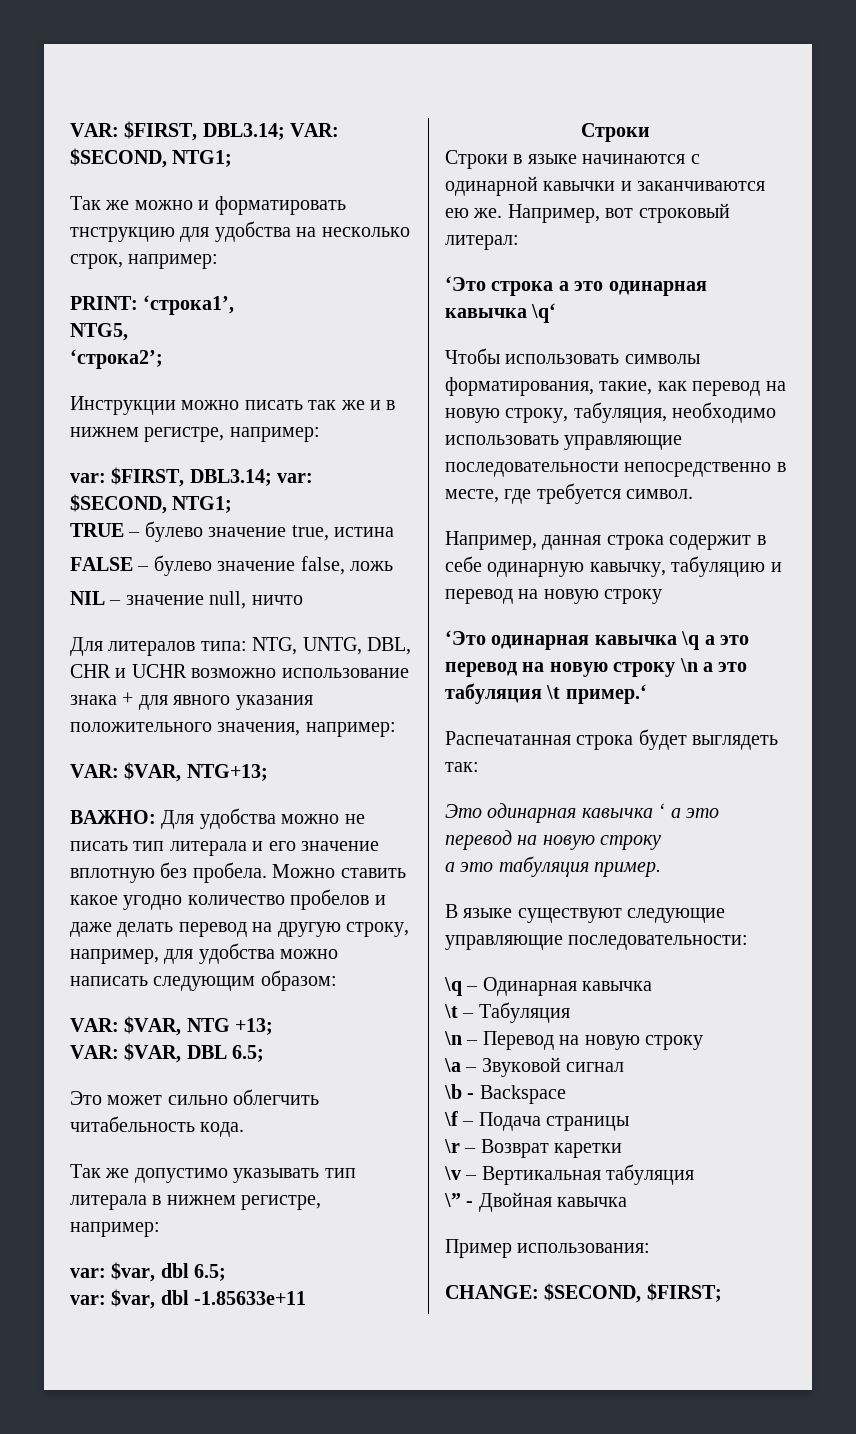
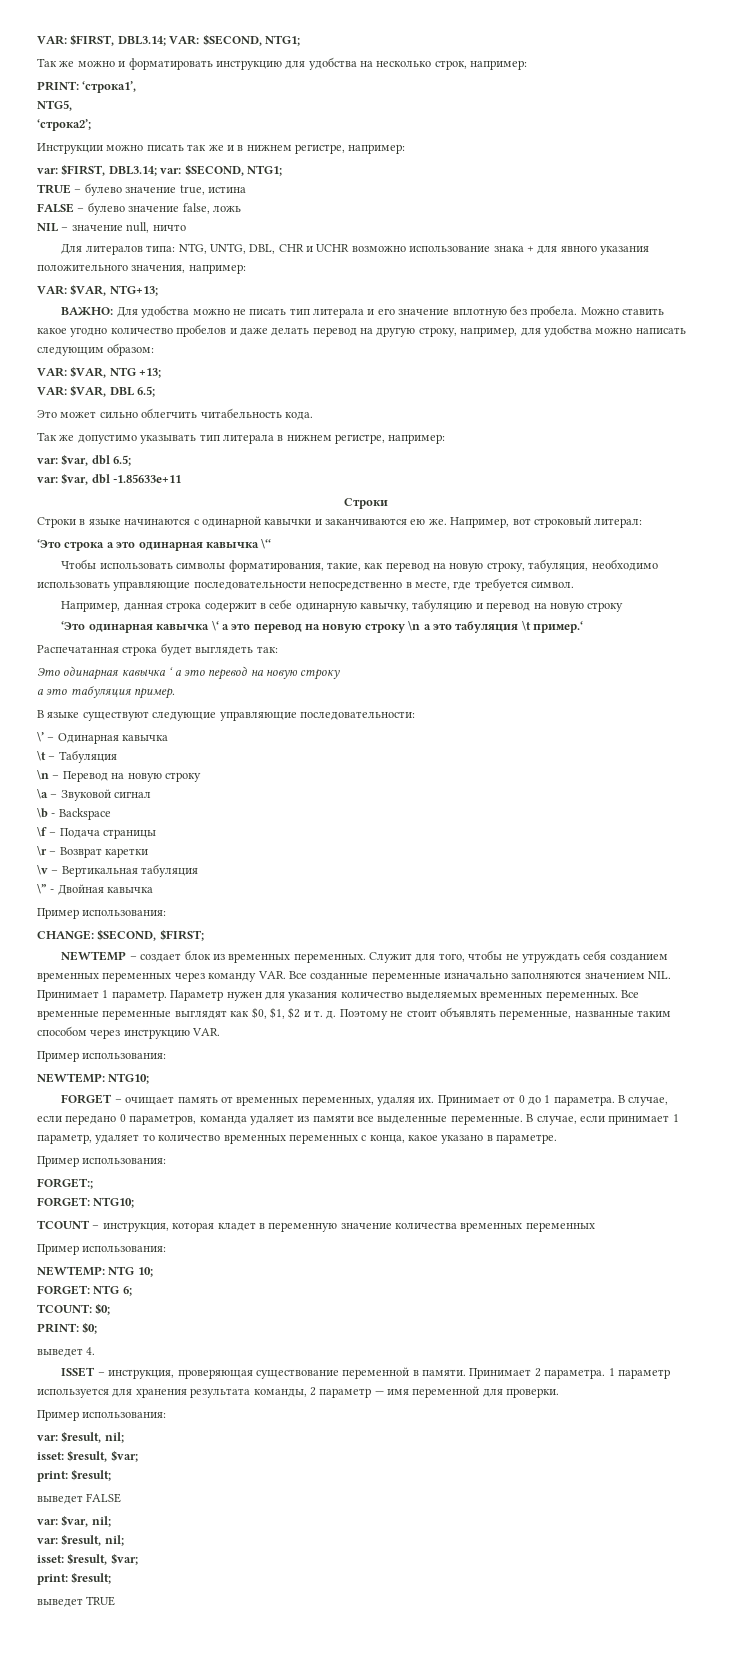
[70,227,175,242] тнструкцию -> [215,60,282,70] инструкцию
[531,303,557,323] \q‘ -> [261,539,272,549] \‘‘
[681,631,700,650] \q -> [211,621,219,631] \‘
[444,977,462,996] \q -> [37,732,44,742] \’
(722, 1292) none -> [61,950,668,963] [37,971,672,982] [37,990,640,1001] [37,1007,671,1020] [37,1026,221,1039] [37,1051,167,1062] [37,1073,150,1084] [61,1094,669,1106] [37,1114,679,1125] [37,1134,558,1144] [37,1156,167,1167] [37,1178,93,1189] [37,1197,135,1208] [37,1220,595,1232] [37,1244,167,1255] [37,1266,153,1277] [37,1285,132,1296] [37,1303,111,1315] [37,1322,98,1334] [37,1347,96,1357] [61,1367,670,1379] [37,1386,560,1398] [37,1410,167,1421] [37,1431,124,1443] [37,1450,138,1462] [37,1469,112,1482] [37,1493,122,1504] [37,1515,111,1527] [37,1534,124,1546] [37,1553,138,1565] [37,1572,112,1585] [37,1596,116,1607] // NEWTEMP – создает блок из временных переменных. Служит для того, чтобы не утруждать себя созданием временных переменных через команду VAR. Все созданные переменные изначально заполняются значением NIL. Принимает 1 параметр. Параметр нужен для указания количество выделяемых временных переменных. Все временные переменные выглядят как $0, $1, $2 и т. д. Поэтому не стоит объявлять переменные, названные таким способом через инструкцию VAR. // Пример использования: // NEWTEMP: NTG10; // FORGET – очищает память от временных переменных, удаляя их. Принимает от 0 до 1 параметра. В случае, если передано 0 параметров, команда удаляет из памяти все выделенные переменные. В случае, если принимает 1 параметр, удаляет то количество временных переменных с конца, какое указано в параметре. // Пример использования: // FORGET:; // FORGET: NTG10; // TCOUNT – инструкция, которая кладет в переменную значение количества временных переменных // Пример использования: // NEWTEMP: NTG 10; // FORGET: NTG 6; // TCOUNT: $0; // PRINT: $0; // выведет 4. // ISSET – инструкция, проверяющая существование переменной в памяти. Принимает 2 параметра. 1 параметр используется для хранения результата команды, 2 параметр — имя переменной для проверки. // Пример использования: // var: $result, nil; // isset: $result, $var; // print: $result; // выведет FALSE // var: $var, nil; // var: $result, nil; // isset: $result, $var; // print: $result; // выведет TRUE

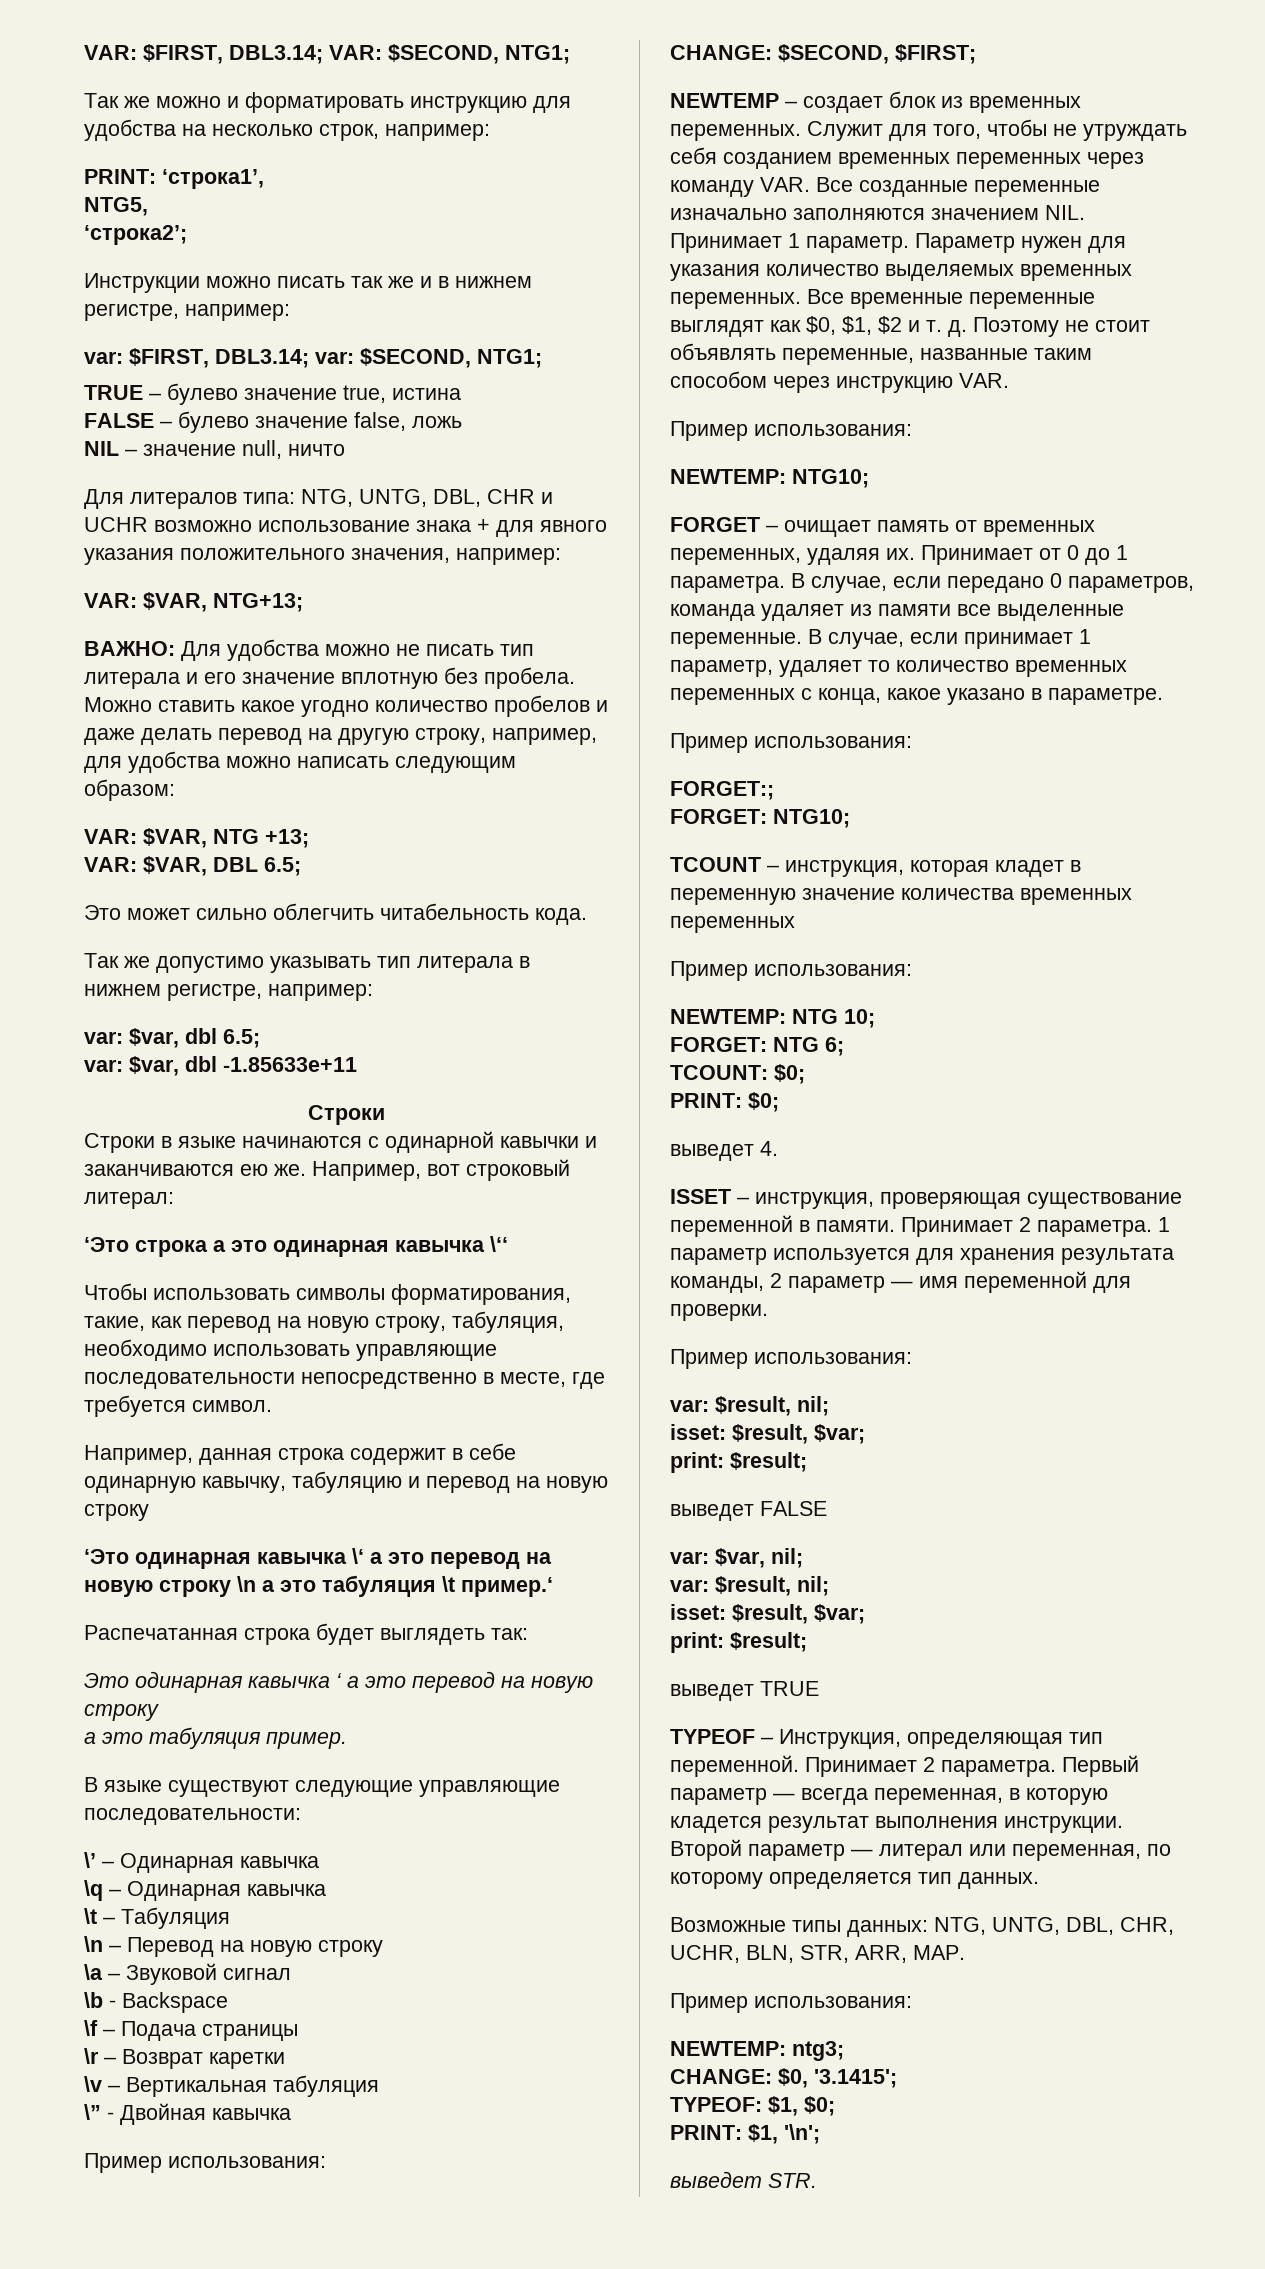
(169, 738) none -> [84,1880,326,1901] // \q – Одинарная кавычка
(116, 1601) none -> [670,1729,1103,1749] [670,1755,1139,1777] [670,1788,1108,1805] [670,1816,1123,1833] [670,1839,1171,1861] [670,1872,1039,1889] [670,1917,1174,1937] [670,1945,965,1963] [670,1993,912,2013] [670,2041,844,2061] [670,2068,897,2088] [670,2096,835,2116] [670,2124,820,2144] [670,2171,817,2188] // TYPEOF – Инструкция, определяющая тип переменной. Принимает 2 параметра. Первый параметр — всегда переменная, в которую кладется результат выполнения инструкции. Второй параметр — литерал или переменная, по которому определяется тип данных. // Возможные типы данных: NTG, UNTG, DBL, CHR, UCHR, BLN, STR, ARR, MAP. // Пример использования: // NEWTEMP: ntg3; // CHANGE: $0, '3.1415'; // TYPEOF: $1, $0; // PRINT: $1, '\n'; // выведет STR.

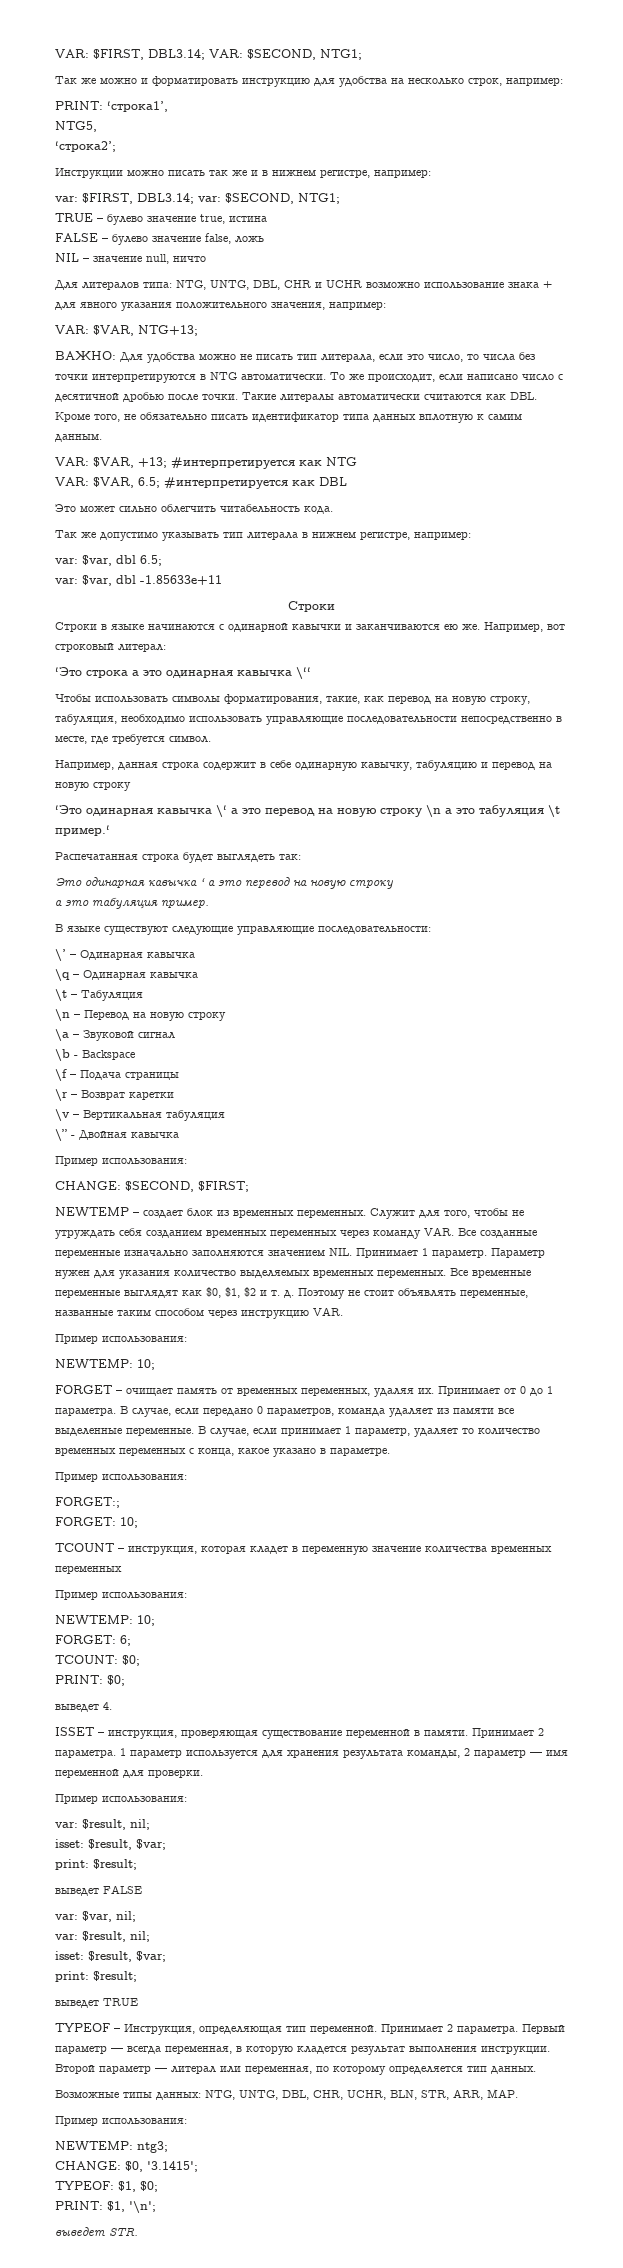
[84,667,575,689] [84,695,608,717] [84,728,597,745] [84,751,516,773] [84,779,175,801] [84,828,309,848] [84,856,207,876] литерала и его значение вплотную без пробела. Можно ставить какое угодно количество пробелов и даже делать перевод на другую строку, например, для удобства можно написать следующим образом: // VAR: $VAR, NTG +13; // VAR: $VAR, -> [321,352,535,362] [55,372,563,383] [55,392,537,402] [55,412,522,423] [55,433,102,442] [55,457,357,469] [55,477,315,489] литерала, если это число, то числа без точки интерпретируются в NTG автоматически. То же происходит, если написано число с десятичной дробью после точки. Такие литералы автоматически считаются как DBL. Кроме того, не обязательно писать идентификатор типа данных вплотную к самим данным. // VAR: $VAR, +13; #интерпретируется как NTG // VAR: $VAR, 6.5; #интерпретируется как
[264,857,301,876] 6.5; -> (347, 481) none
[792,469,869,488] NTG10; -> [137,1359,155,1370] 10;
[773,809,850,828] NTG10; -> [120,1517,138,1528] 10;
[792,1009,838,1024] NTG -> (133, 1620) none
[773,1037,819,1052] NTG -> (116, 1639) none

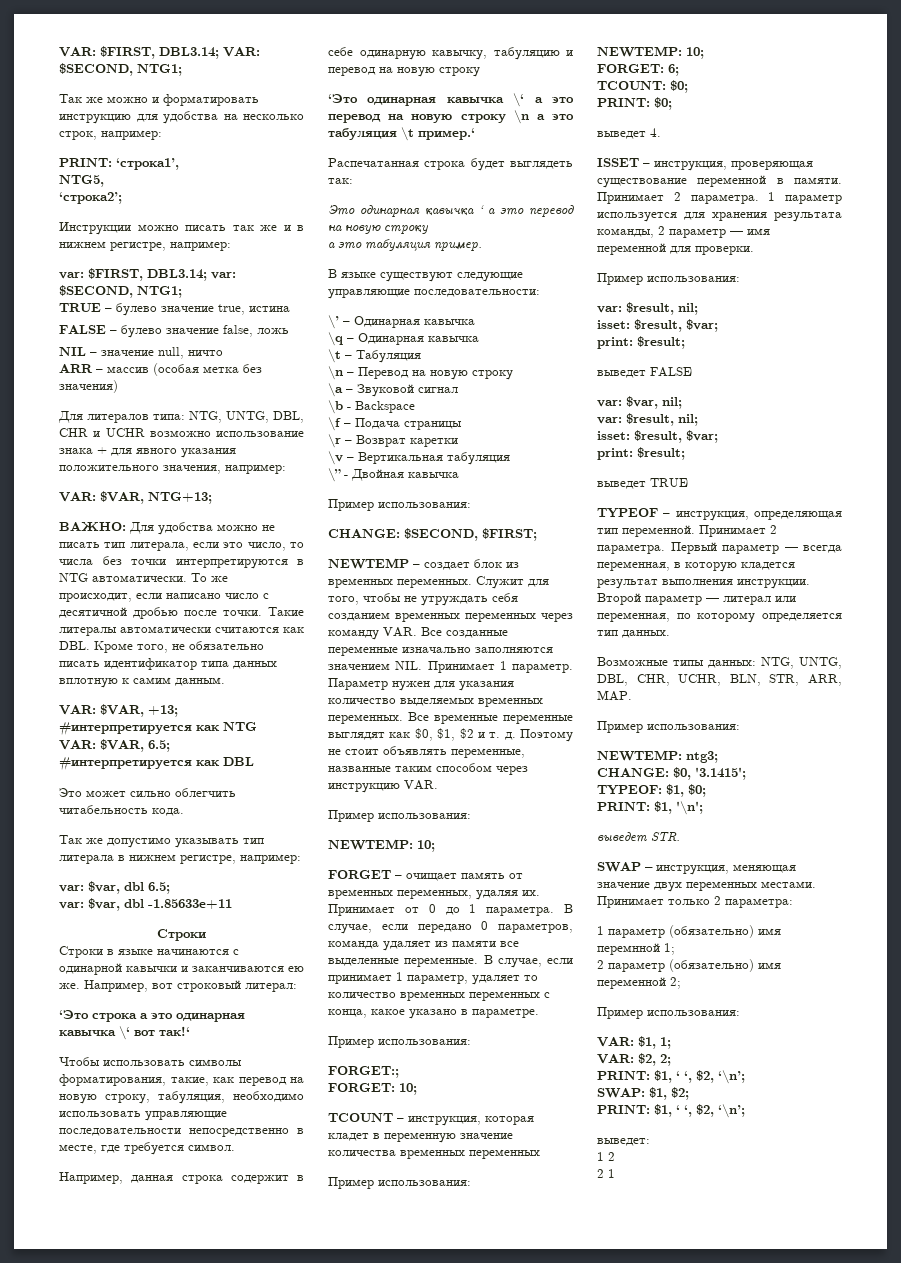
(206, 259) none -> [59,363,262,376] [59,380,118,393] // ARR – массив (особая метка без значения)
[296,667,311,679] \‘‘ -> [119,1026,190,1040] \‘ вот так!‘
[124,2024,195,2035] Инструкция, -> [675,511,749,521] инструкция,
(138, 2232) none -> [597,862,796,875] [597,881,816,892] [597,896,793,908] [597,925,781,938] [597,943,675,955] [597,959,781,972] [597,977,681,989] [597,1007,740,1019] [597,1036,671,1049] [597,1053,671,1066] [597,1070,745,1084] [597,1087,689,1100] [597,1104,745,1118] [597,1138,650,1146] [597,1152,615,1161] [597,1169,615,1178] // SWAP – инструкция, меняющая значение двух переменных местами. Принимает только 2 параметра: // 1 параметр (обязательно) имя перемнной 1; // 2 параметр (обязательно) имя переменной 2; // Пример использования: // VAR: $1, 1; // VAR: $2, 2; // PRINT: $1, ‘ ‘, $2, ‘\n’; // SWAP: $1, $2; // PRINT: $1, ‘ ‘, $2, ‘\n’; // выведет: // 1 2 // 2 1

